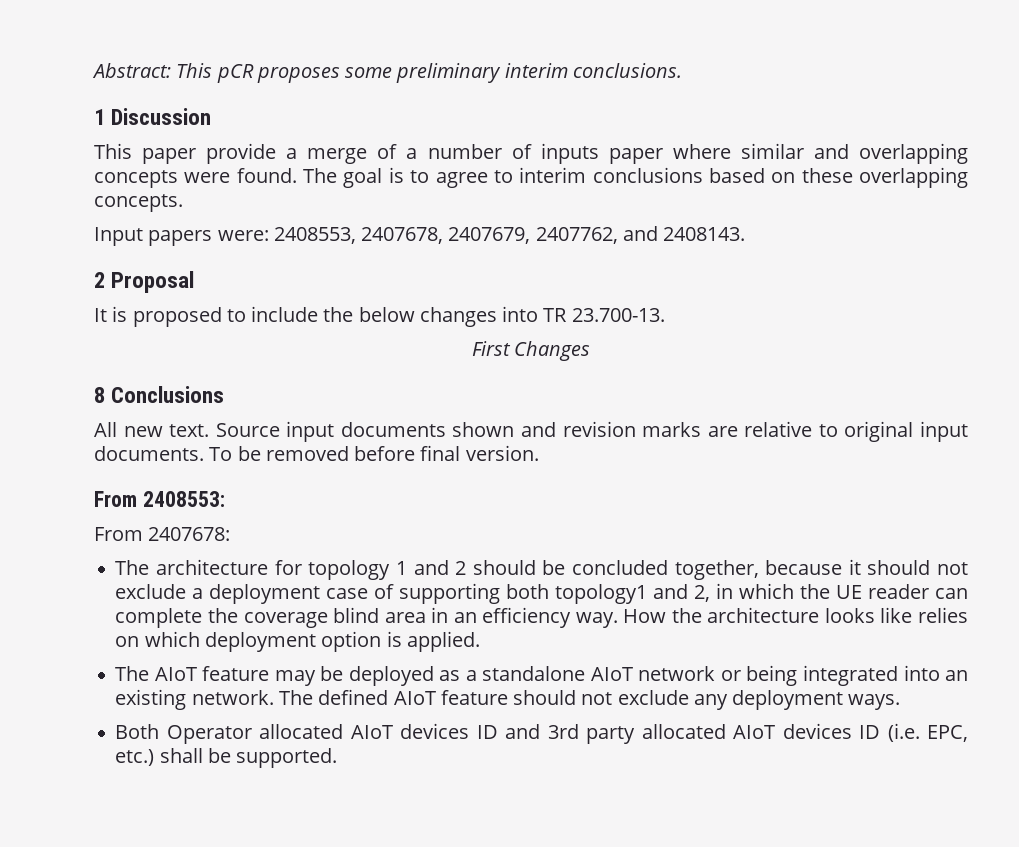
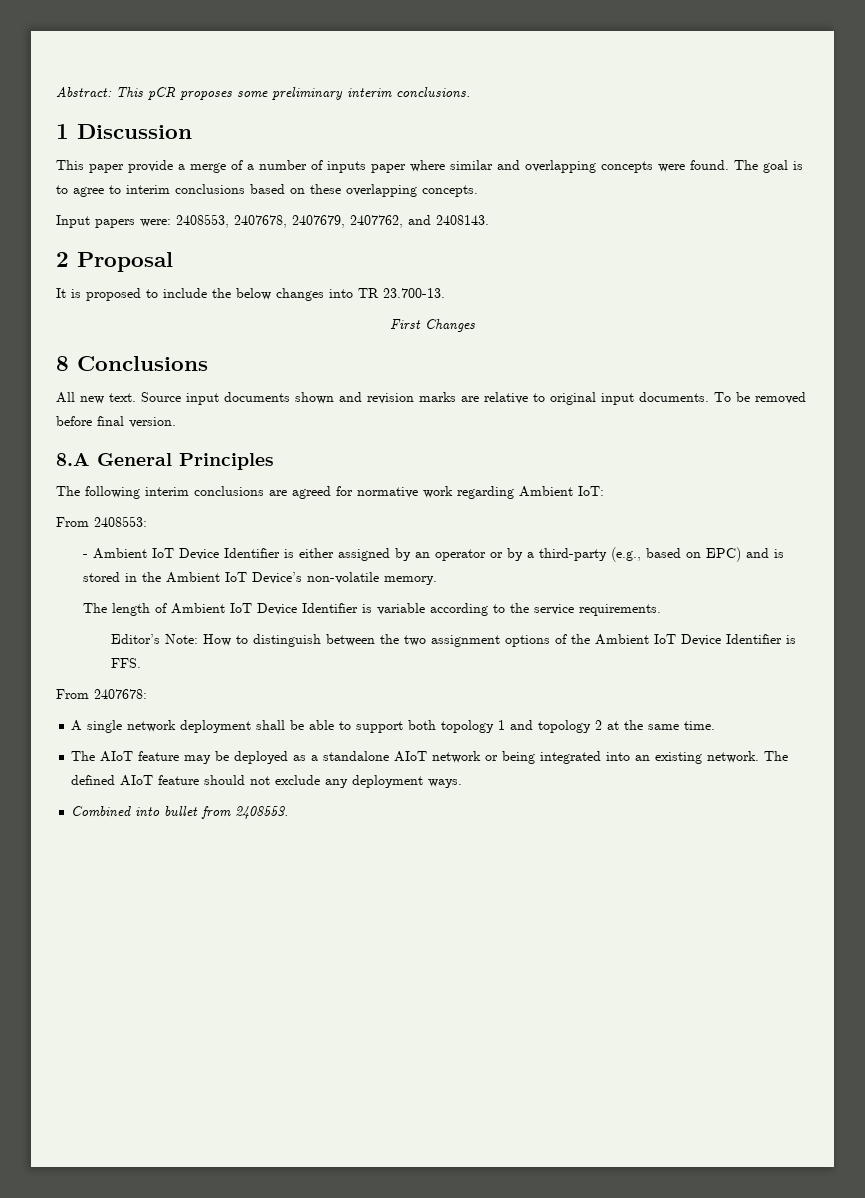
[94,491,225,507] [94,527,231,541] [115,559,968,580] [115,583,969,604] [115,607,968,628] [115,631,480,652] From 2408553: // From 2407678: // The architecture for topology 1 and 2 should be concluded together, because it should not exclude a deployment case of supporting both topology1 and 2, in which the UE reader can complete the coverage blind area in an efficiency way. How the architecture looks like relies on which deployment option is applied. -> [56,453,274,470] [56,486,604,499] [56,516,147,527] [83,547,785,562] [83,572,438,585] [83,603,662,616] [110,634,796,647] [110,658,141,668] [56,689,147,699] [71,720,716,733] 8.A General Principles // The following interim conclusions are agreed for normative work regarding Ambient IoT: // From 2408553: // - Ambient IoT Device Identifier is either assigned by an operator or by a third-party (e.g., based on EPC) and is stored in the Ambient IoT Device’s non-volatile memory. // The length of Ambient IoT Device Identifier is variable according to the service requirements. // Editor’s Note: How to distinguish between the two assignment options of the Ambient IoT Device Identifier is FFS. // From 2407678: // A single network deployment shall be able to support both topology 1 and topology 2 at the same time.
[115,723,969,744] [115,748,338,768] Both Operator allocated AIoT devices ID and 3rd party allocated AIoT devices ID (i.e. EPC, etc.) shall be supported. -> [71,806,289,819] Combined into bullet from 2408553.

